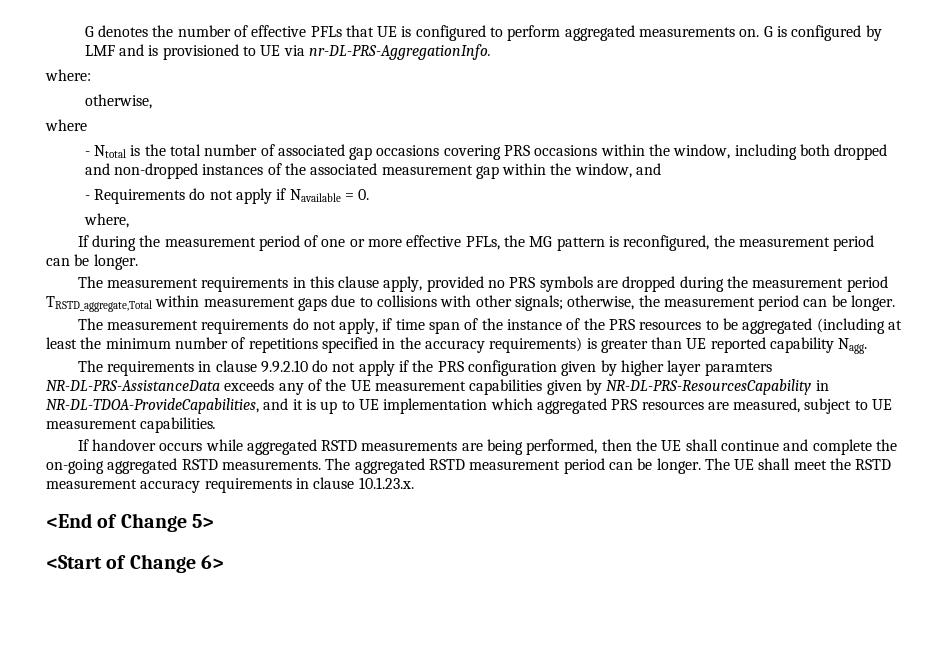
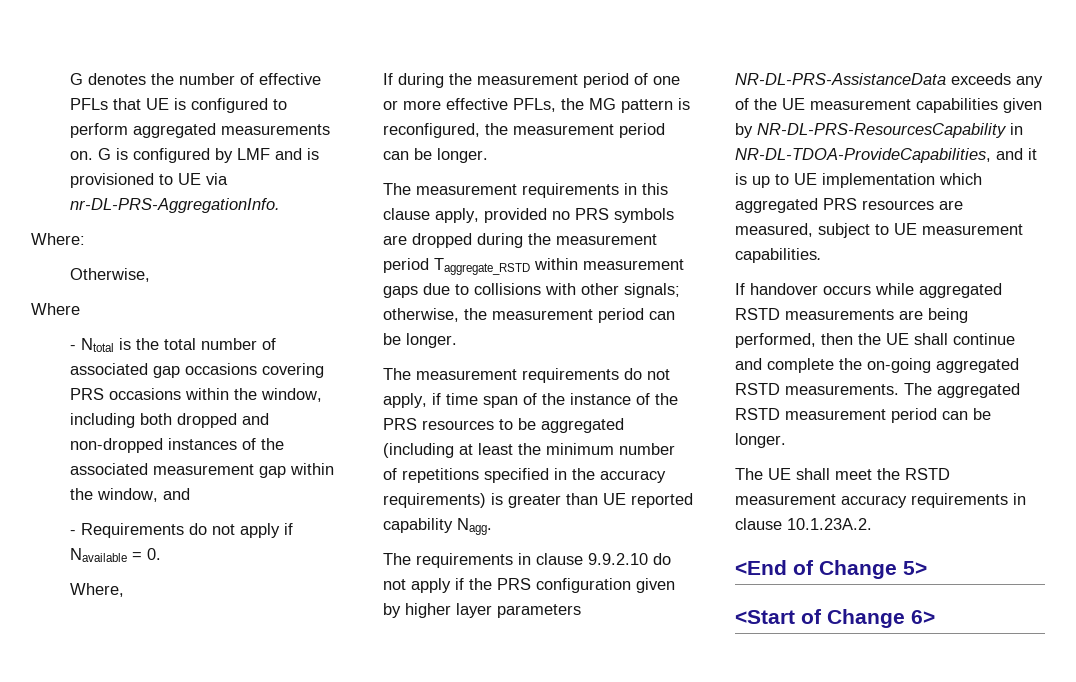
[45,69,91,81] [84,94,152,109] [45,119,87,131] where: // otherwise, // where -> [31,233,85,245] [70,268,151,282] [31,303,80,315] Where: // Otherwise, // Where
[83,213,129,228] where, -> [70,583,125,597] Where,
[46,296,152,312] TRSTD_aggregate,Total -> [434,258,530,275] Taggregate_RSTD
[704,362,772,376] paramters -> [497,604,581,618] parameters
(701, 466) none -> (786, 440) //
[358,477,414,489] 10.1.23.x. -> [787,518,872,530] 10.1.23A.2.

